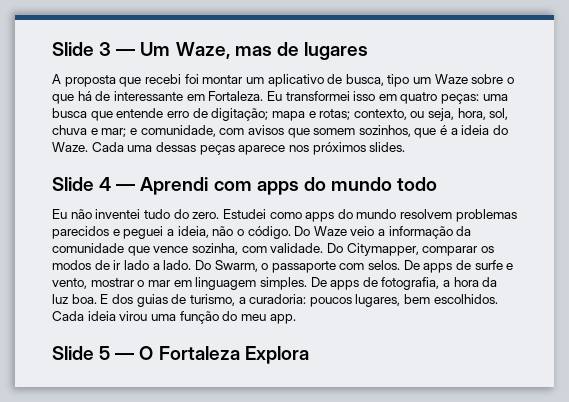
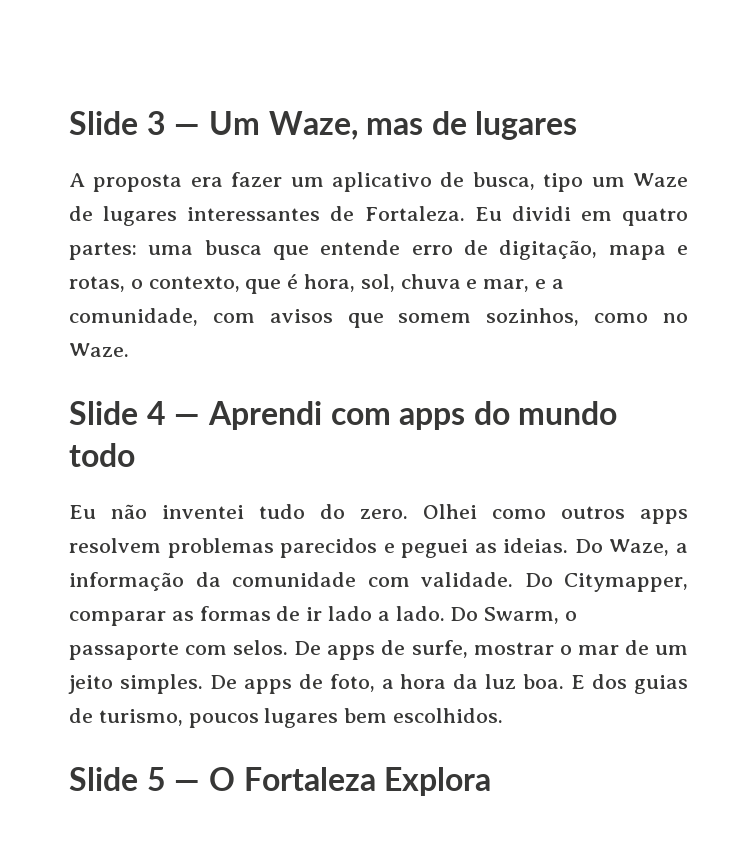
[119,74,244,87] que recebi foi montar -> [190,172,283,187] era fazer
[471,74,515,84] [52,91,376,104] sobre o que há de interessante em Fortaleza. Eu transformei isso -> [69,206,571,226] de lugares interessantes de Fortaleza. Eu dividi
[441,94,480,104] peças: -> [69,242,137,260] partes:
[211,108,269,121] digitação; -> [499,240,598,260] digitação,
[319,108,455,121] rotas; contexto, ou seja, -> [69,274,299,294] rotas, o contexto, que é
[101,128,137,137] mar; e -> [483,279,564,292] mar, e a
[414,125,509,138] [52,142,406,155] que é a ideia do Waze. Cada uma dessas peças aparece nos próximos slides. -> [594,313,688,323] [69,343,129,357] como no Waze.
[222,209,397,222] Estudei como apps do mundo -> [423,504,688,524] Olhei como outros apps
[166,226,375,239] a ideia, não o código. Do Waze veio -> [474,538,670,556] as ideias. Do Waze,
[127,243,238,256] que vence sozinha, -> (356, 579) none
[480,246,494,253] [52,260,91,270] os modos -> [171,606,271,621] as formas
[474,260,514,270] [52,277,257,290] surfe e vento, mostrar o mar em linguagem -> [411,640,688,658] [68,675,113,694] surfe, mostrar o mar de um jeito
[381,277,440,290] fotografia, -> [329,674,375,692] foto,
[238,294,498,307] [52,311,296,324] a curadoria: poucos lugares, bem escolhidos. Cada ideia virou uma função do meu app. -> [188,708,504,728] poucos lugares bem escolhidos.

